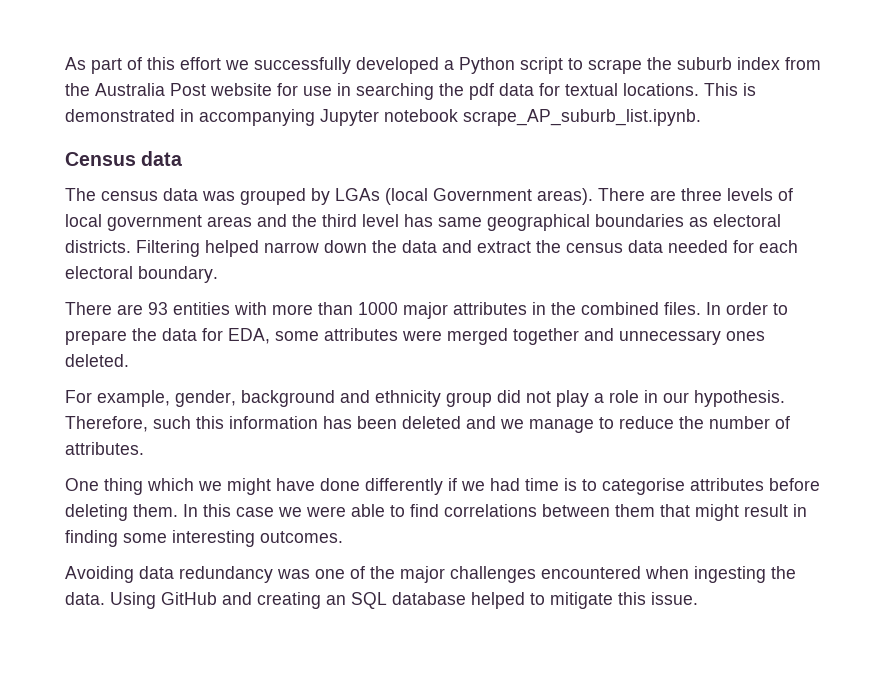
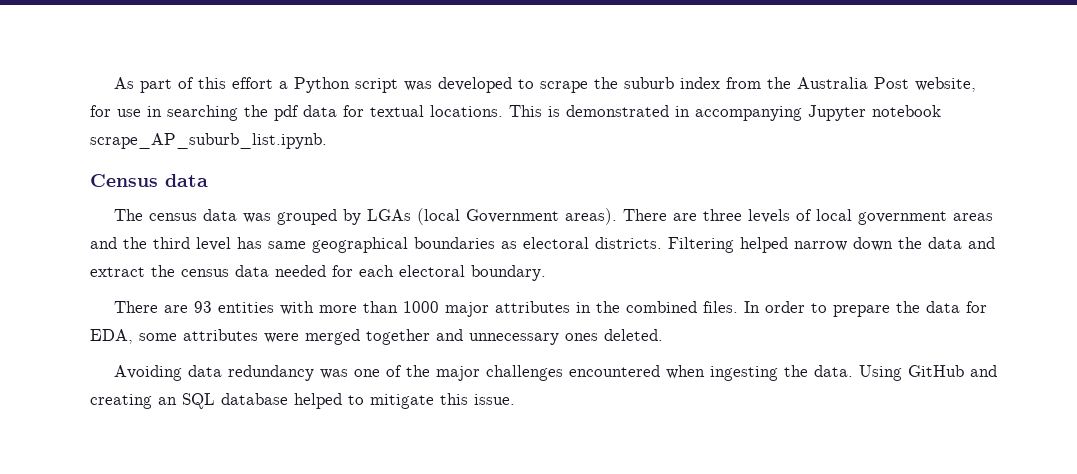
[225,57,439,74] we successfully developed -> (274, 83) none
(563, 65) none -> [404,77,513,93] was developed
[210,83,272,96] website -> [915,77,977,92] website,
[65,390,785,407] [65,416,790,433] [65,442,144,455] [65,478,820,495] [65,504,807,521] [65,530,343,547] // For example, gender, background and ethnicity group did not play a role in our hypothesis. Therefore, such this information has been deleted and we manage to reduce the number of attributes. // One thing which we might have done differently if we had time is to categorise attributes before deleting them. In this case we were able to find correlations between them that might result in finding some interesting outcomes. -> (663, 335) none

